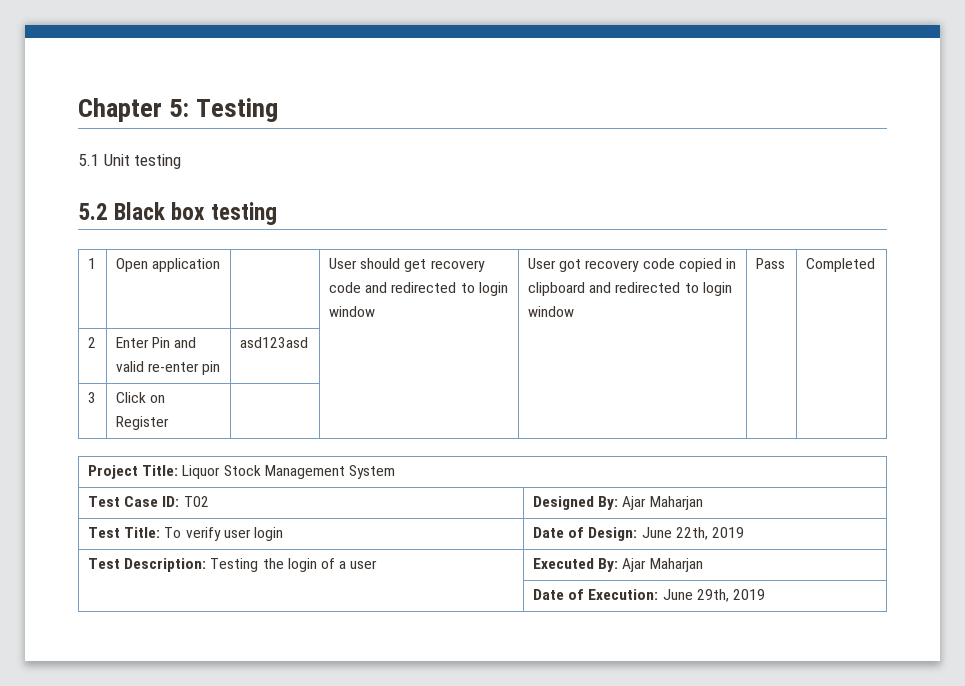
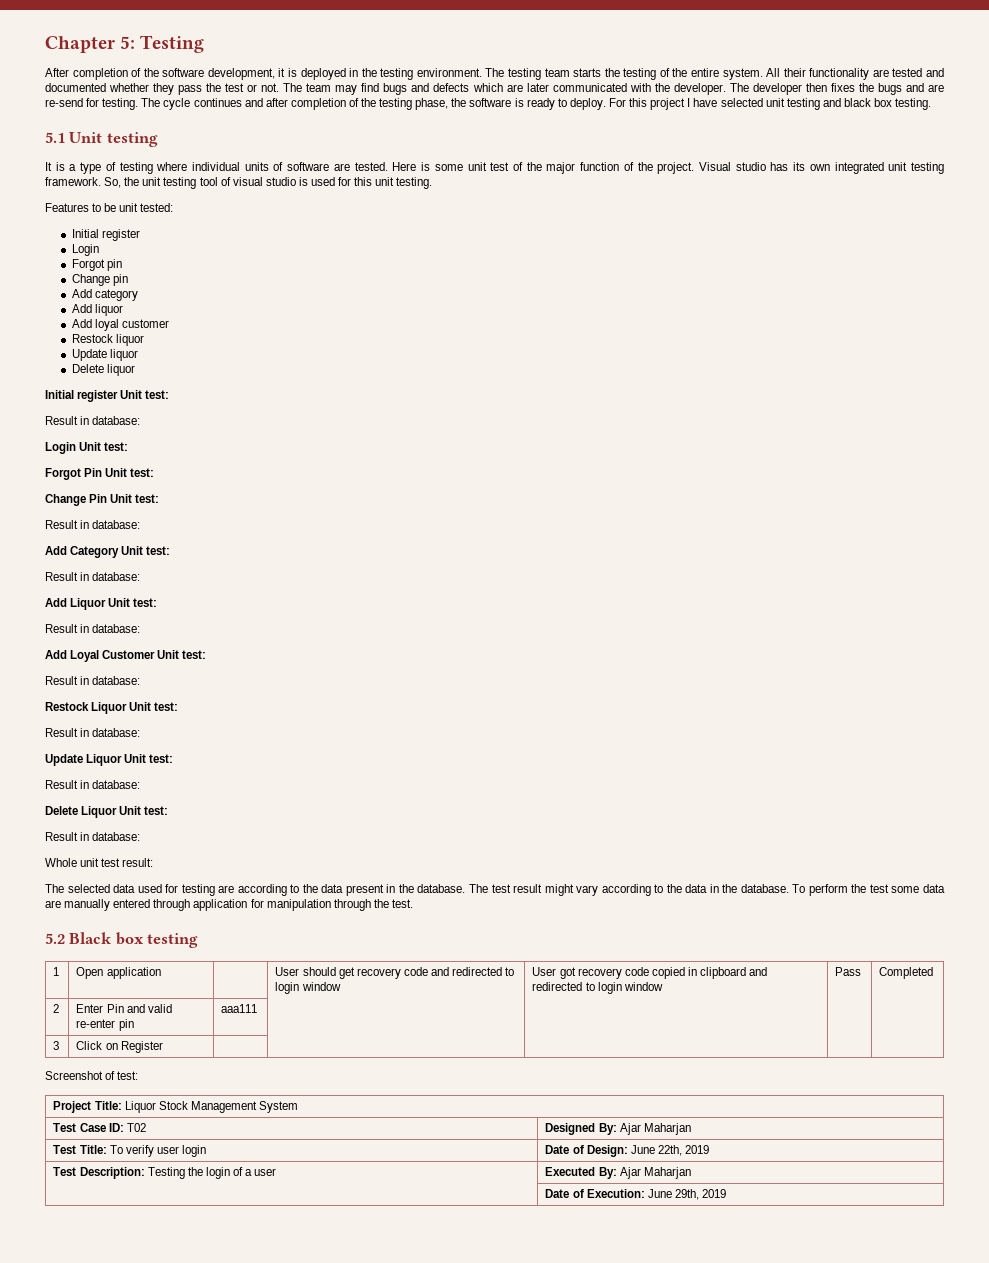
[78,154,182,169] 5.1 Unit testing -> [45,68,944,80] [45,83,945,95] [45,98,932,110] [45,132,158,147] [45,162,944,174] [45,177,433,189] [45,203,174,212] [71,229,140,241] [71,244,99,256] [71,259,122,271] [71,274,128,286] [71,289,138,301] [71,304,123,316] [71,319,169,331] [71,334,144,346] [71,349,138,361] [71,364,135,376] [45,390,170,402] [45,416,141,425] [45,442,129,454] [45,468,155,480] [45,494,160,506] [45,520,141,529] [45,546,171,558] [45,572,141,581] [45,598,158,610] [45,624,141,633] [45,650,207,662] [45,676,141,685] [45,702,179,714] [45,728,141,737] [45,754,174,766] [45,780,141,789] [45,806,169,818] [45,832,141,841] [45,858,154,867] [45,884,945,896] [45,899,413,911] After completion of the software development, it is deployed in the testing environment. The testing team starts the testing of the entire system. All their functionality are tested and documented whether they pass the test or not. The team may find bugs and defects which are later communicated with the developer. The developer then fixes the bugs and are re-send for testing. The cycle continues and after completion of the testing phase, the software is ready to deploy. For this project I have selected unit testing and black box testing. // 5.1 Unit testing // It is a type of testing where individual units of software are tested. Here is some unit test of the major function of the project. Visual studio has its own integrated unit testing framework. So, the unit testing tool of visual studio is used for this unit testing. // Features to be unit tested: // Initial register // Login // Forgot pin // Change pin // Add category // Add liquor // Add loyal customer // Restock liquor // Update liquor // Delete liquor // Initial register Unit test: // Result in database: // Login Unit test: // Forgot Pin Unit test: // Change Pin Unit test: // Result in database: // Add Category Unit test: // Result in database: // Add Liquor Unit test: // Result in database: // Add Loyal Customer Unit test: // Result in database: // Restock Liquor Unit test: // Result in database: // Update Liquor Unit test: // Result in database: // Delete Liquor Unit test: // Result in database: // Whole unit test result: // The selected data used for testing are according to the data present in the database. The test result might vary according to the data in the database. To perform the test some data are manually entered through application for manipulation through the test.
[239,337,308,348] asd123asd -> [221,1004,258,1013] aaa111
(169, 423) none -> [45,1071,139,1080] // Screenshot of test:

